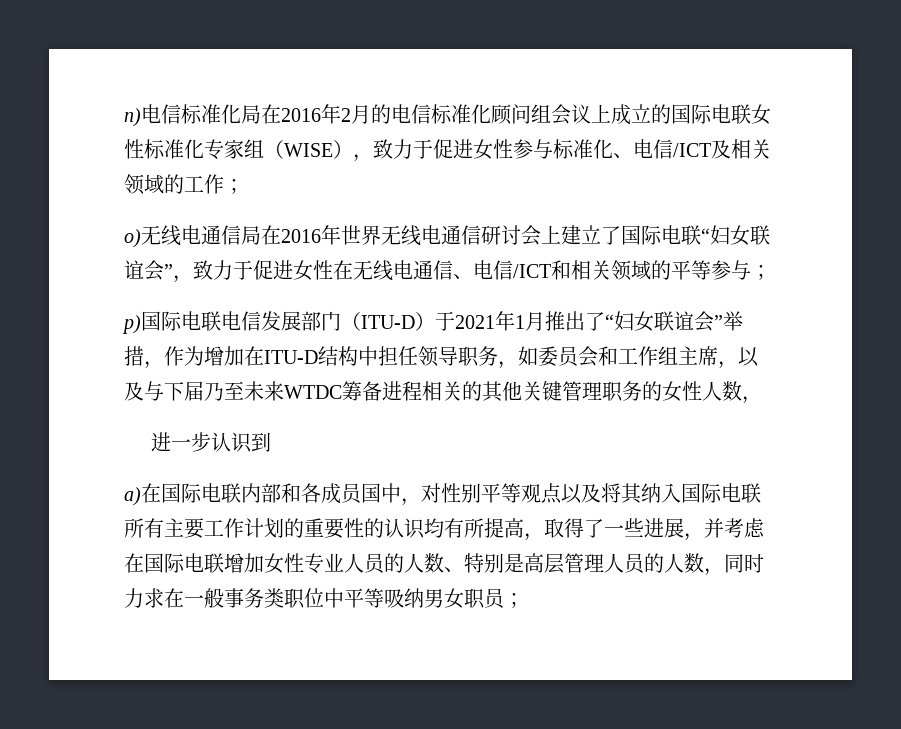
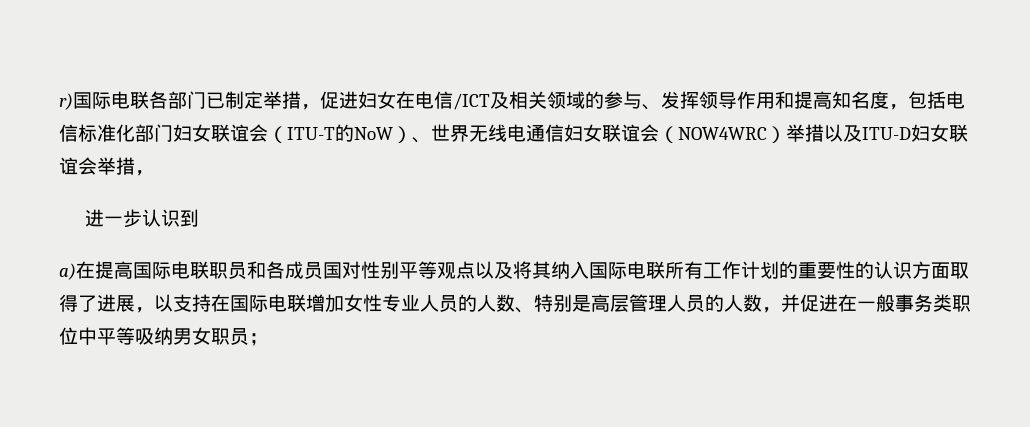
[124,104,771,127] [124,139,633,162] n)电信标准化局在2016年2月的电信标准化顾问组会议上成立的国际电联女性标准化专家组（WISE），致力于促进女性参与标准化、 -> [59,91,415,110] r)国际电联各部门已制定举措，促进妇女在
[184,174,244,194] [124,225,770,248] [124,260,771,283] [122,311,743,334] [124,346,759,369] [124,381,762,404] 工作； // o)无线电通信局在2016年世界无线电通信研讨会上建立了国际电联“妇女联谊会”，致力于促进女性在无线电通信、电信/ICT和相关领域的平等参与； // p)国际电联电信发展部门（ITU-D）于2021年1月推出了“妇女联谊会”举措，作为增加在ITU-D结构中担任领导职务，如委员会和工作组主席，以及与下届乃至未来WTDC筹备进程相关的其他关键管理职务的女性人数， -> [604,91,965,110] [59,124,968,143] [59,157,154,176] 参与、发挥领导作用和提高知名度，包括电信标准化部门妇女联谊会（ITU-T的NoW）、世界无线电通信妇女联谊会（NOW4WRC）举措以及ITU-D妇女联谊会举措，
[161,483,281,503] 国际电联内部 -> [95,261,247,279] 提高国际电联职员
[381,483,421,506] 中， -> (342, 270) none
[164,518,204,539] 主要 -> (703, 270) none
[424,518,765,541] 均有所提高，取得了一些进展，并考虑 -> [912,261,969,279] [59,294,211,313] 方面取得了进展，以支持
[724,553,764,573] [124,588,164,608] 同时力求 -> [781,294,838,312] 并促进

